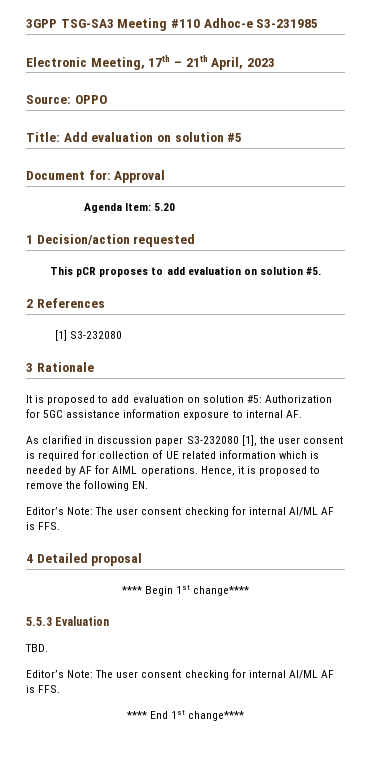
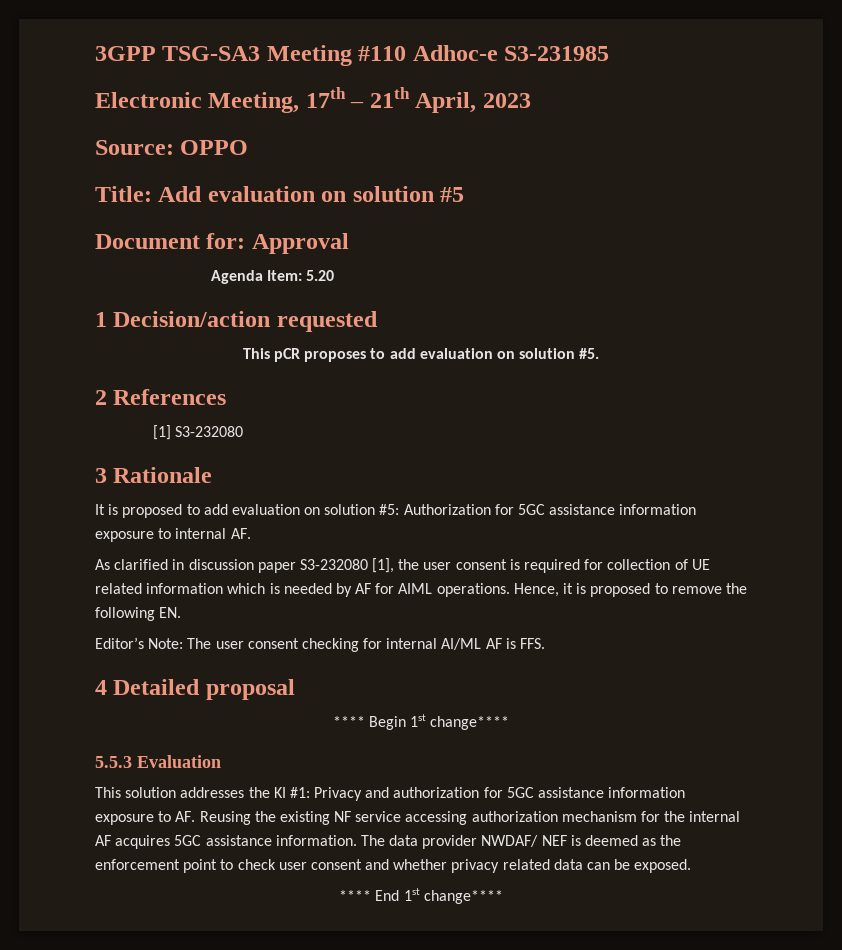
[25,644,48,652] [26,669,334,680] [26,685,61,693] TBD. // Editor’s Note: The user consent checking for internal AI/ML AF is FFS. -> [95,787,686,801] [95,811,741,825] [95,835,682,849] [95,859,692,873] This solution addresses the KI #1: Privacy and authorization for 5GC assistance information exposure to AF. Reusing the existing NF service accessing authorization mechanism for the internal AF acquires 5GC assistance information. The data provider NWDAF/ NEF is deemed as the enforcement point to check user consent and whether privacy related data can be exposed.

